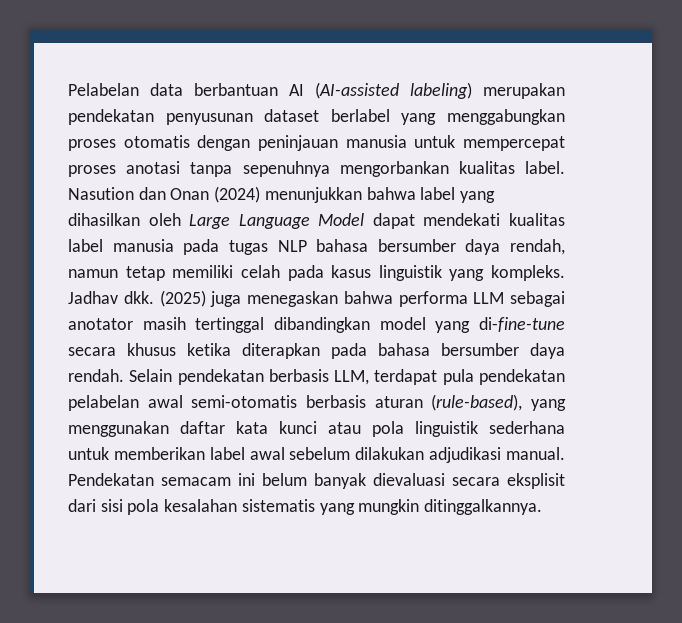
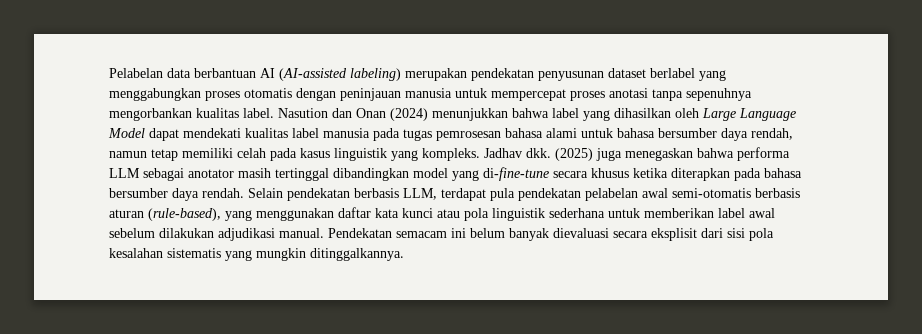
[277,240,307,252] NLP -> [436,128,613,141] pemrosesan bahasa alami untuk

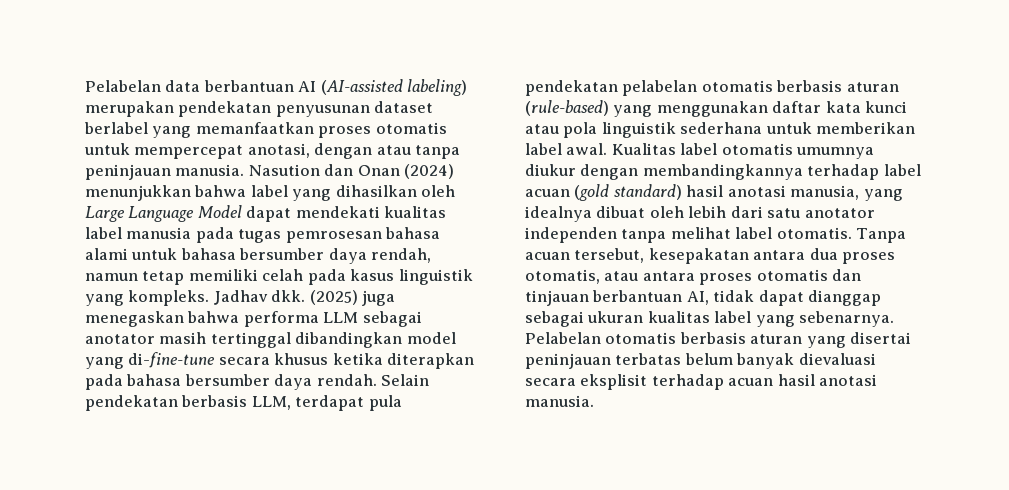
[109,88,752,101] [109,108,274,121] menggabungkan proses otomatis dengan peninjauan manusia untuk mempercepat proses anotasi tanpa sepenuhnya mengorbankan kualitas label. -> [195,122,447,138] [84,143,461,159] [85,164,245,180] memanfaatkan proses otomatis untuk mempercepat anotasi, dengan atau tanpa peninjauan manusia.
[642,188,800,198] [109,208,221,221] awal semi-otomatis berbasis aturan (rule-based), -> [701,80,899,92] [525,100,609,116] otomatis berbasis aturan (rule-based)
[749,208,775,218] [109,228,466,241] awal sebelum dilakukan adjudikasi manual. Pendekatan semacam ini -> [566,143,875,159] [525,164,921,180] [525,184,903,201] [525,206,875,222] [525,227,907,243] [525,248,896,264] [525,269,862,285] [525,290,882,306] [525,311,895,327] [525,332,912,348] [525,353,682,369] awal. Kualitas label otomatis umumnya diukur dengan membandingkannya terhadap label acuan (gold standard) hasil anotasi manusia, yang idealnya dibuat oleh lebih dari satu anotator independen tanpa melihat label otomatis. Tanpa acuan tersebut, kesepakatan antara dua proses otomatis, atau antara proses otomatis dan tinjauan berbantuan AI, tidak dapat dianggap sebagai ukuran kualitas label yang sebenarnya. Pelabelan otomatis berbasis aturan yang disertai peninjauan terbatas
[701,228,774,241] [109,248,404,261] dari sisi pola kesalahan sistematis yang mungkin ditinggalkannya. -> [651,374,878,390] [525,395,594,407] terhadap acuan hasil anotasi manusia.

